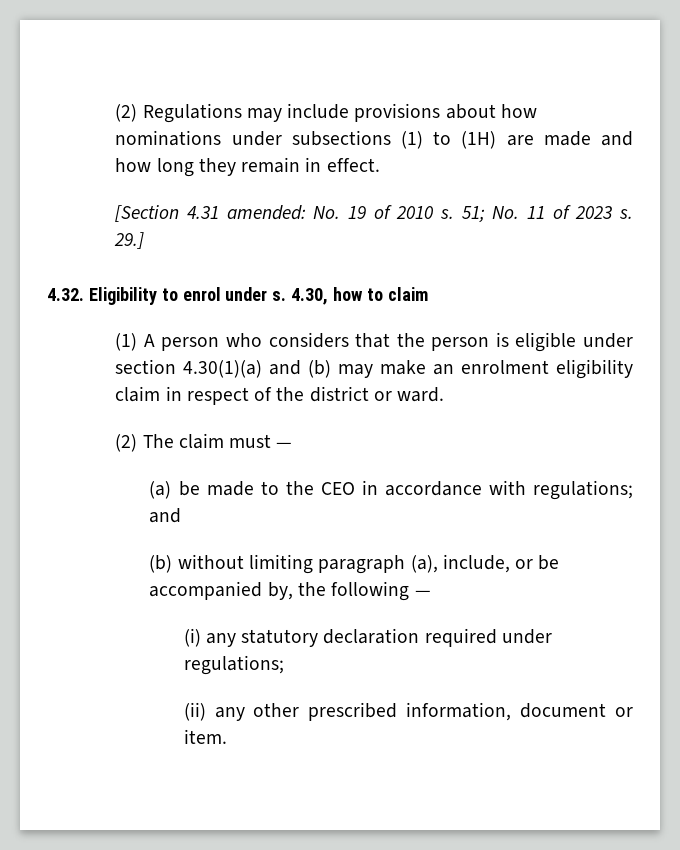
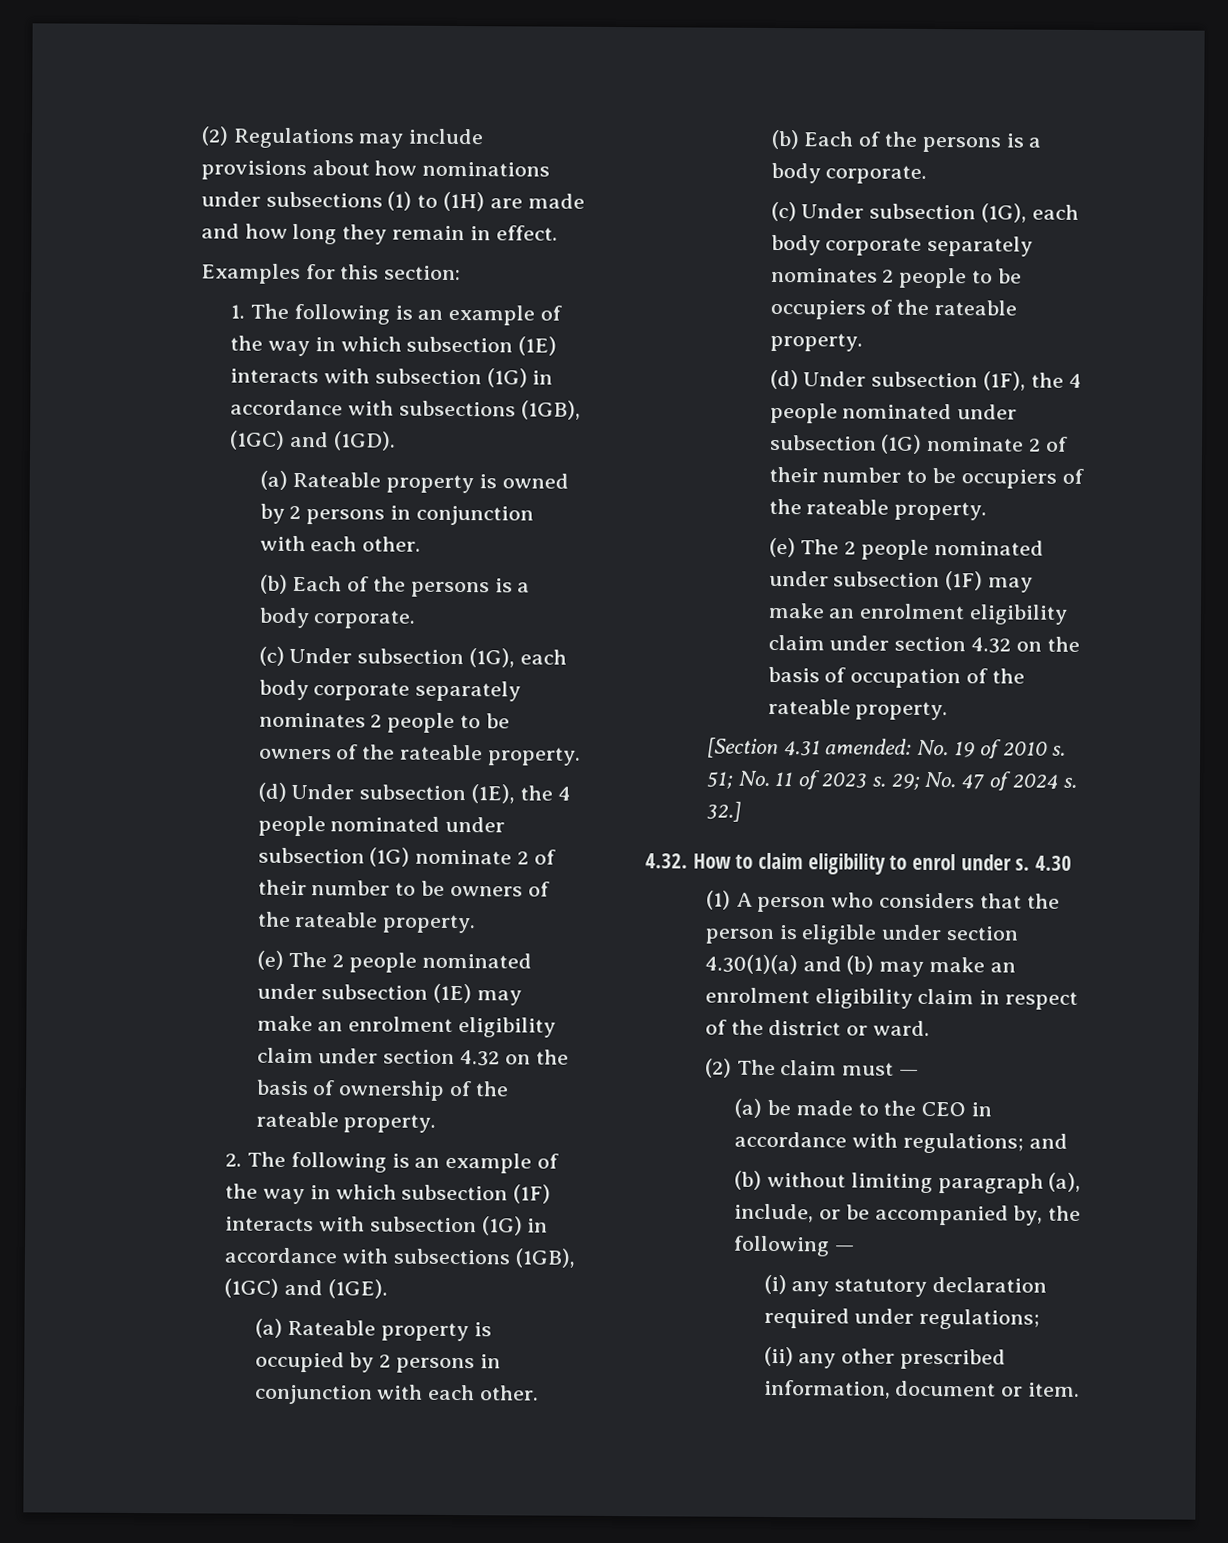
(380, 165) none -> [200,263,462,285] [230,303,563,326] [230,335,558,357] [230,368,554,388] [230,399,581,420] [230,430,396,451] [259,470,569,494] [259,503,534,526] [259,535,422,552] [259,574,531,598] [258,607,417,629] [258,646,567,668] [258,679,522,702] [258,712,510,734] [258,744,581,766] [257,782,571,804] [257,815,506,837] [257,847,556,867] [257,879,550,897] [257,911,477,934] [256,950,532,973] [256,983,523,1006] [256,1015,557,1038] [256,1047,569,1067] [255,1079,509,1101] [255,1111,437,1133] [225,1151,560,1174] [225,1183,552,1205] [225,1216,549,1236] [224,1247,576,1268] [224,1278,388,1299] [254,1318,493,1342] [254,1351,501,1374] [254,1384,540,1405] [770,129,1042,153] [770,162,928,184] [770,201,1079,223] [770,234,1034,257] [770,267,1022,289] [769,299,1018,320] [769,332,863,352] [769,369,1082,391] [769,402,1018,424] [769,434,1068,454] [768,466,1084,489] [768,498,988,521] [768,537,1044,560] [768,570,1034,593] [767,602,1069,625] [767,634,1080,654] [767,666,1025,689] [767,698,949,721] // Examples for this section: // 1. The following is an example of the way in which subsection (1E) interacts with subsection (1G) in accordance with subsections (1GB), (1GC) and (1GD). // (a) Rateable property is owned by 2 persons in conjunction with each other. // (b) Each of the persons is a body corporate. // (c) Under subsection (1G), each body corporate separately nominates 2 people to be owners of the rateable property. // (d) Under subsection (1E), the 4 people nominated under subsection (1G) nominate 2 of their number to be owners of the rateable property. // (e) The 2 people nominated under subsection (1E) may make an enrolment eligibility claim under section 4.32 on the basis of ownership of the rateable property. // 2. The following is an example of the way in which subsection (1F) interacts with subsection (1G) in accordance with subsections (1GB), (1GC) and (1GE). // (a) Rateable property is occupied by 2 persons in conjunction with each other. // (b) Each of the persons is a body corporate. // (c) Under subsection (1G), each body corporate separately nominates 2 people to be occupiers of the rateable property. // (d) Under subsection (1F), the 4 people nominated under subsection (1G) nominate 2 of their number to be occupiers of the rateable property. // (e) The 2 people nominated under subsection (1F) may make an enrolment eligibility claim under section 4.32 on the basis of occupation of the rateable property.
[114,232,145,249] [47,287,428,305] 29.] // 4.32. Eligibility to enrol under s. 4.30, how to claim -> [890,771,1077,792] [705,801,741,822] [645,852,1073,875] 29; No. 47 of 2024 s. 32.] // 4.32. How to claim eligibility to enrol under s. 4.30

